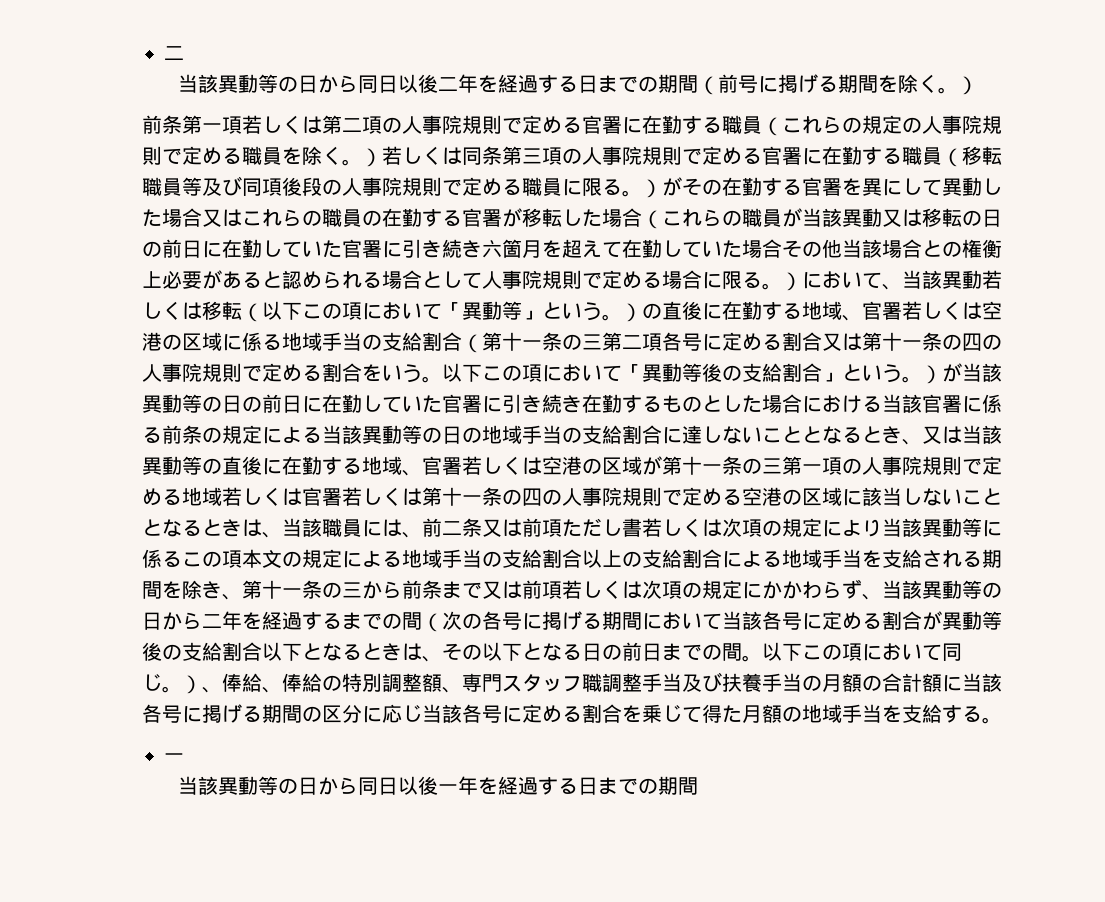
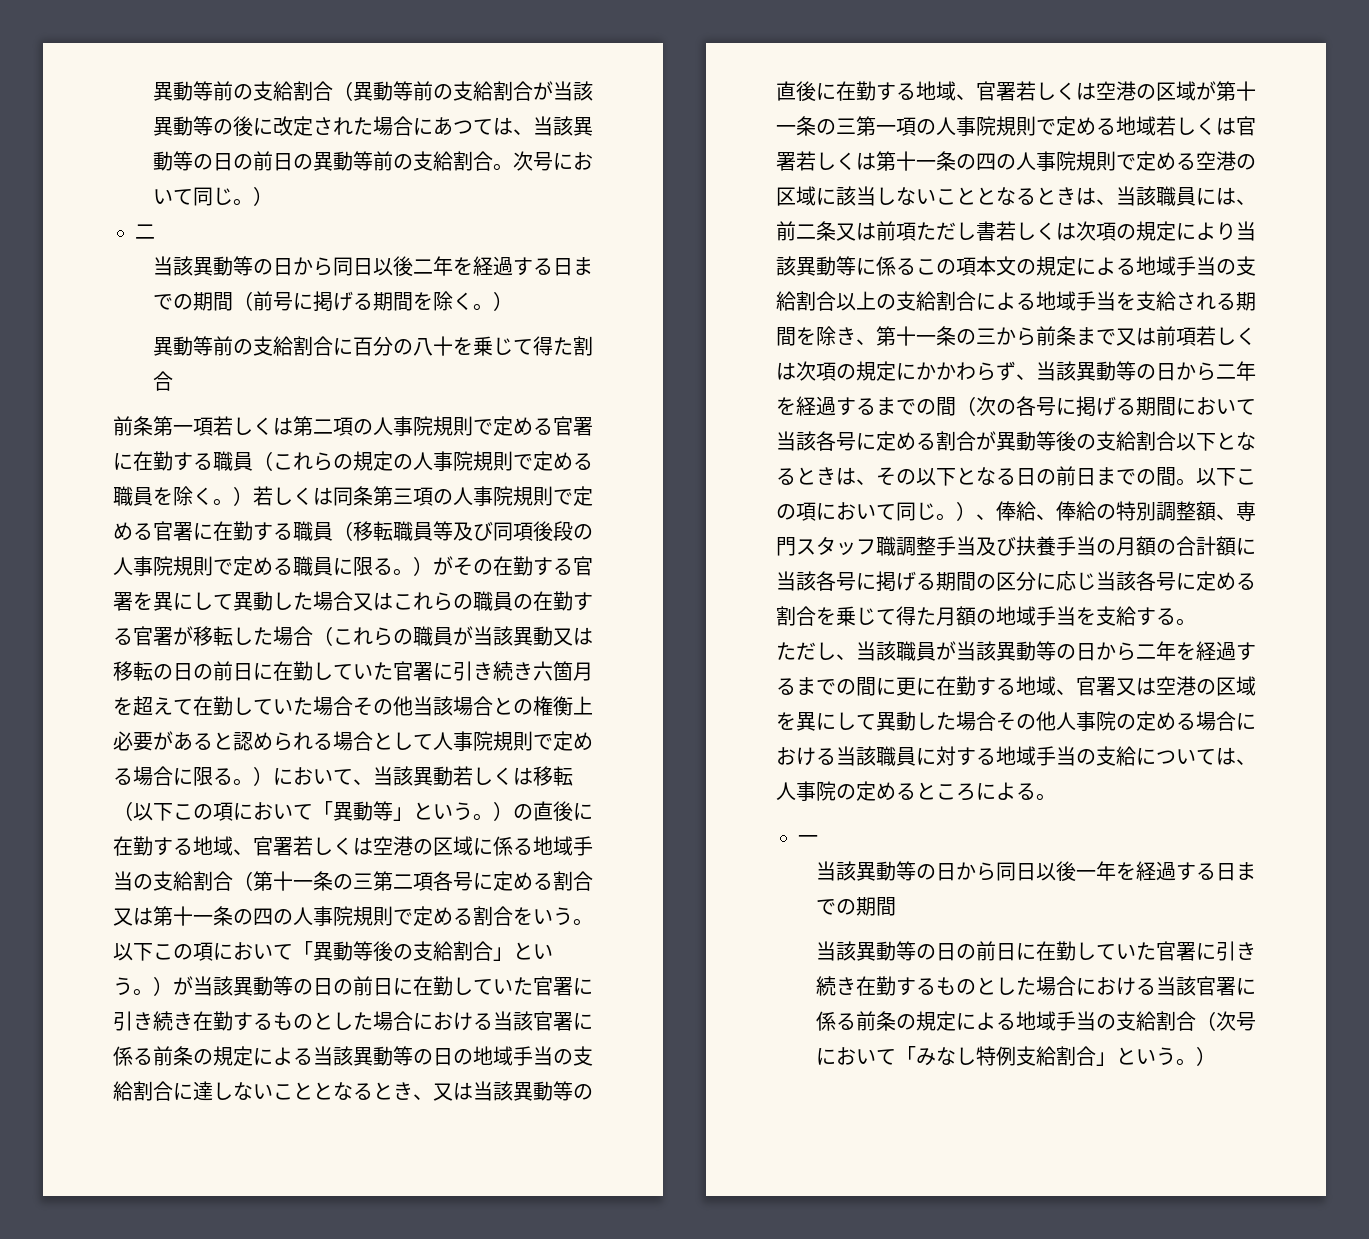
(163, 53) none -> [152,81,593,101] [152,116,593,136] [152,151,593,171] [152,186,273,206] 異動等前の支給割合（異動等前の支給割合が当該異動等の後に改定された場合にあつては、当該異動等の日の前日の異動等前の支給割合。次号において同じ。） //
(978, 85) none -> [152,336,593,356] [152,371,173,391] // 異動等前の支給割合に百分の八十を乗じて得た割合
(1002, 720) none -> [776,641,1257,661] [776,676,1257,696] [776,711,1257,731] [776,746,1257,766] [776,781,1057,801] // ただし、当該職員が当該異動等の日から二年を経過するまでの間に更に在勤する地域、官署又は空港の区域を異にして異動した場合その他人事院の定める場合における当該職員に対する地域手当の支給については、人事院の定めるところによる。
(698, 786) none -> [815,941,1256,961] [815,976,1256,996] [815,1011,1256,1031] [815,1046,1216,1066] // 当該異動等の日の前日に在勤していた官署に引き続き在勤するものとした場合における当該官署に係る前条の規定による地域手当の支給割合（次号において「みなし特例支給割合」という。）

